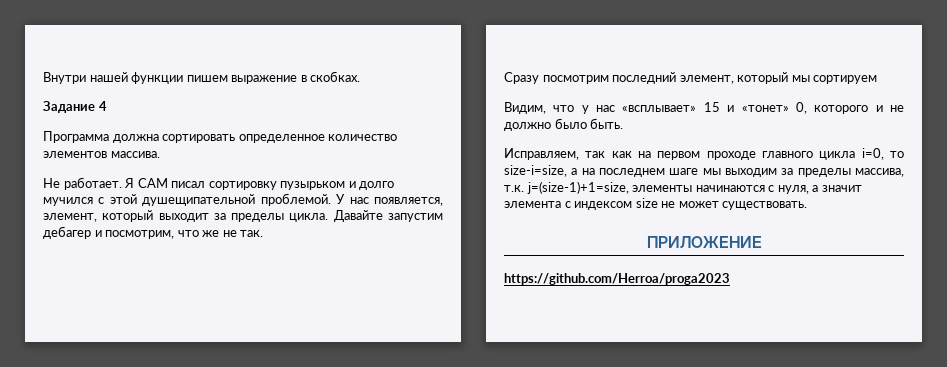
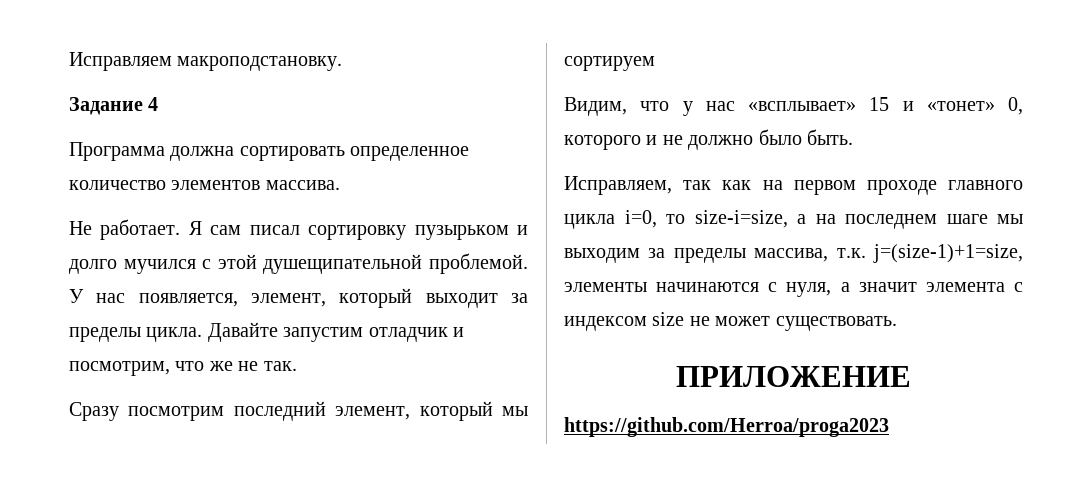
[43,71,361,84] Внутри нашей функции пишем выражение в скобках. -> [69,52,343,71] Исправляем макроподстановку.
[137,178,168,188] САМ -> [210,225,242,235] сам
[43,226,91,239] дебагер -> [368,327,448,342] отладчик

